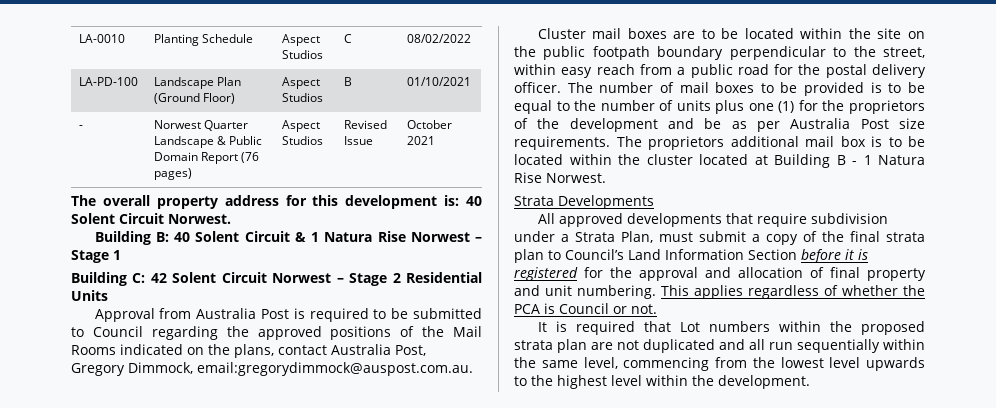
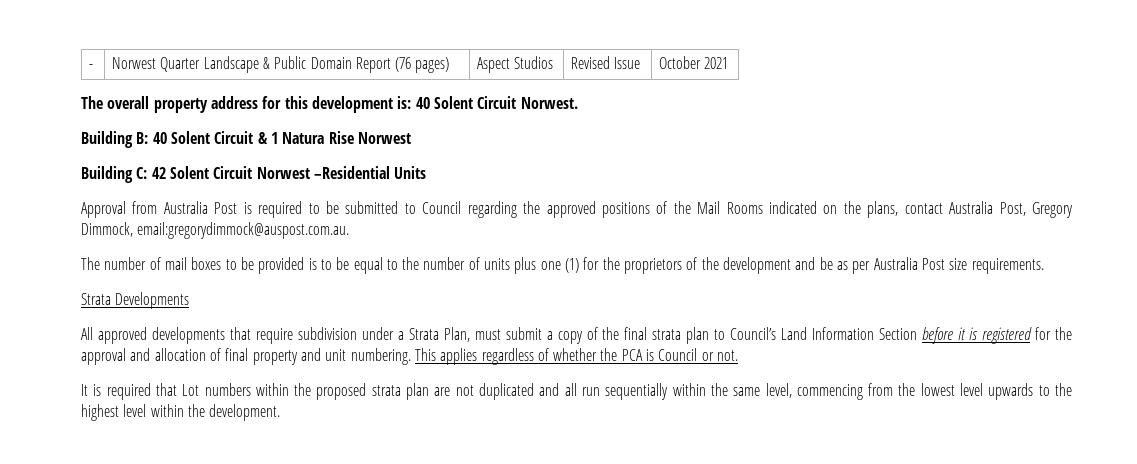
[78,34,125,43] [153,34,253,46] [281,34,320,46] [281,50,323,59] [343,34,352,43] [406,34,471,43] [78,77,138,86] [153,77,241,89] [153,93,235,104] [281,77,320,89] [281,93,323,102] [343,77,352,86] [406,77,471,86] LA-0010 | Planting Schedule | Aspect Studios | C | 08/02/2022 // LA-PD-100 | Landscape Plan (Ground Floor) | Aspect Studios | B | 01/10/2021 // -> (88, 66) none
[475,237,482,242] [71,250,121,263] – Stage 1 -> (411, 138) none
[336,272,483,286] – Stage 2 Residential -> [313,166,390,179] –Residential
[537,28,926,39] [514,46,925,60] [514,64,926,78] [514,82,561,93] Cluster mail boxes are to be located within the site on the public footpath boundary perpendicular to the street, within easy reach from a public road for the postal delivery officer. -> (350, 230) none
[616,136,925,150] [514,154,925,168] [514,172,606,183] The proprietors additional mail box is to be located within the cluster located at Building B - 1 Natura Rise Norwest. -> (1044, 266) none

